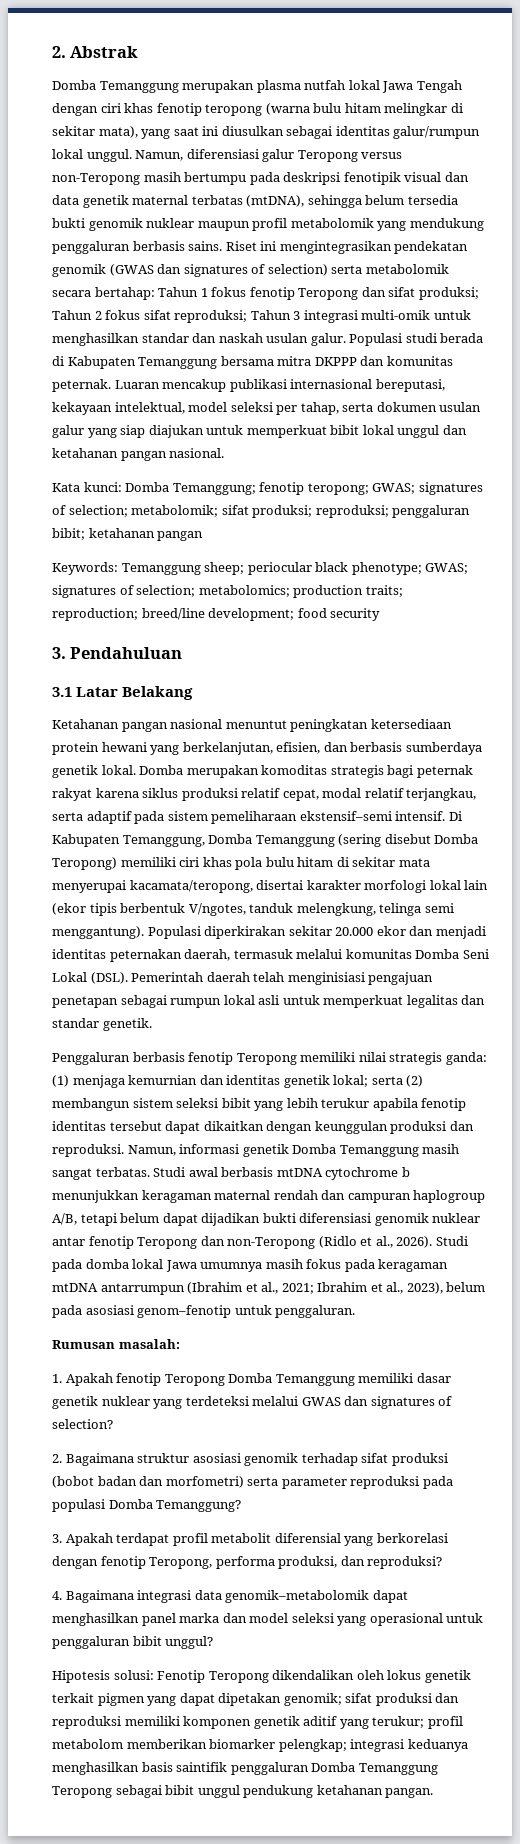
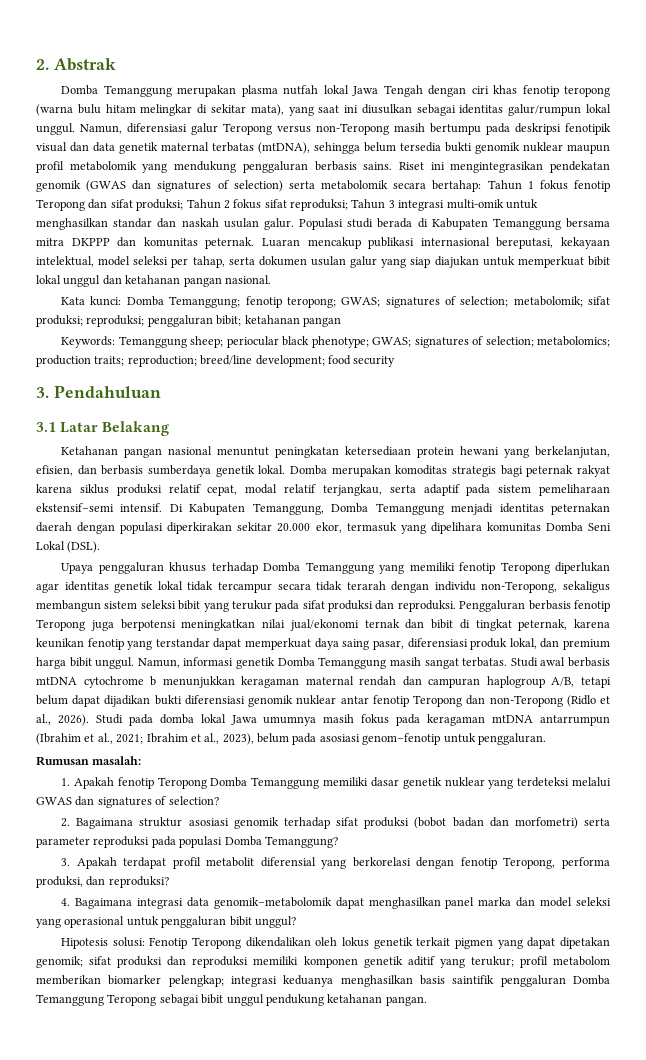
[338,834,479,847] [52,857,430,870] [52,880,489,893] [52,903,454,916] [52,926,486,939] [52,949,343,962] (sering disebut Domba Teropong) memiliki ciri khas pola bulu hitam di sekitar mata menyerupai kacamata/teropong, disertai karakter morfologi lokal lain (ekor tipis berbentuk V/ngotes, tanduk melengkung, telinga semi menggantung). Populasi diperkirakan sekitar 20.000 ekor dan menjadi identitas peternakan daerah, termasuk melalui -> [451,503,611,515] [36,522,482,534] menjadi identitas peternakan daerah dengan populasi diperkirakan sekitar 20.000 ekor, termasuk yang dipelihara
[131,972,434,985] [52,995,486,1008] [52,1018,152,1031] [52,1052,487,1065] [52,1075,424,1088] Pemerintah daerah telah menginisiasi pengajuan penetapan sebagai rumpun lokal asli untuk memperkuat legalitas dan standar genetik. // Penggaluran berbasis fenotip Teropong memiliki nilai strategis ganda: (1) menjaga kemurnian dan identitas genetik lokal; serta (2) -> [61,562,610,574] [36,581,610,593] // Upaya penggaluran khusus terhadap Domba Temanggung yang memiliki fenotip Teropong diperlukan agar identitas genetik lokal tidak tercampur secara tidak terarah dengan individu non-Teropong, sekaligus
[286,1098,467,1111] [52,1121,474,1134] [52,1144,124,1157] lebih terukur apabila fenotip identitas tersebut dapat dikaitkan dengan keunggulan produksi dan reproduksi. -> [231,600,610,612] [36,619,610,631] [36,638,611,650] [36,657,135,669] terukur pada sifat produksi dan reproduksi. Penggaluran berbasis fenotip Teropong juga berpotensi meningkatkan nilai jual/ekonomi ternak dan bibit di tingkat peternak, karena keunikan fenotip yang terstandar dapat memperkuat daya saing pasar, diferensiasi produk lokal, dan premium harga bibit unggul.

